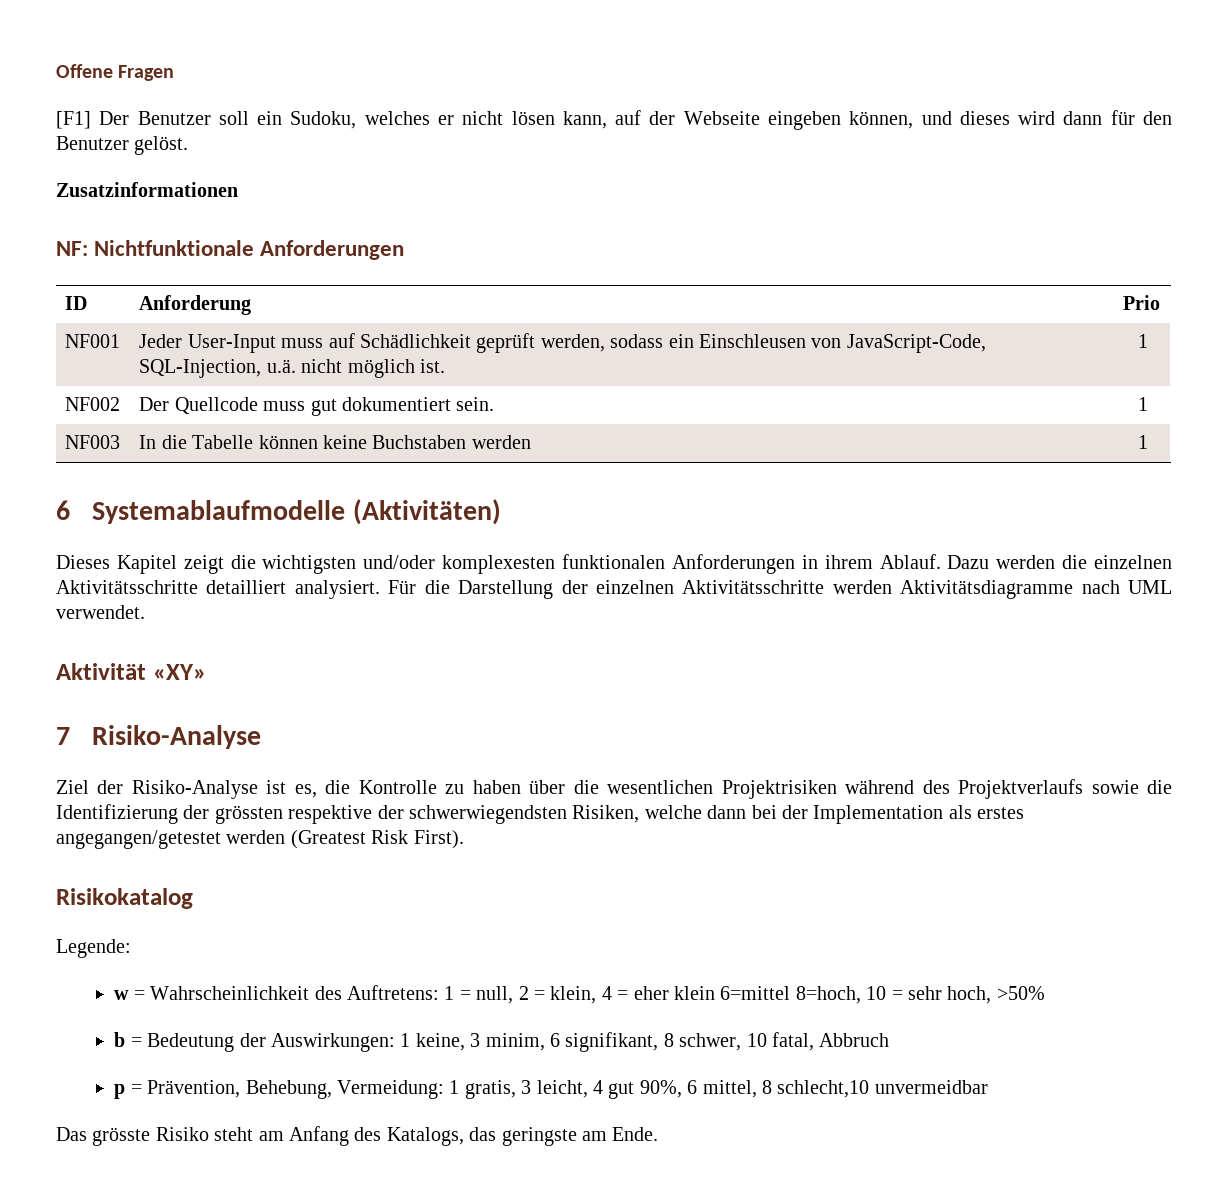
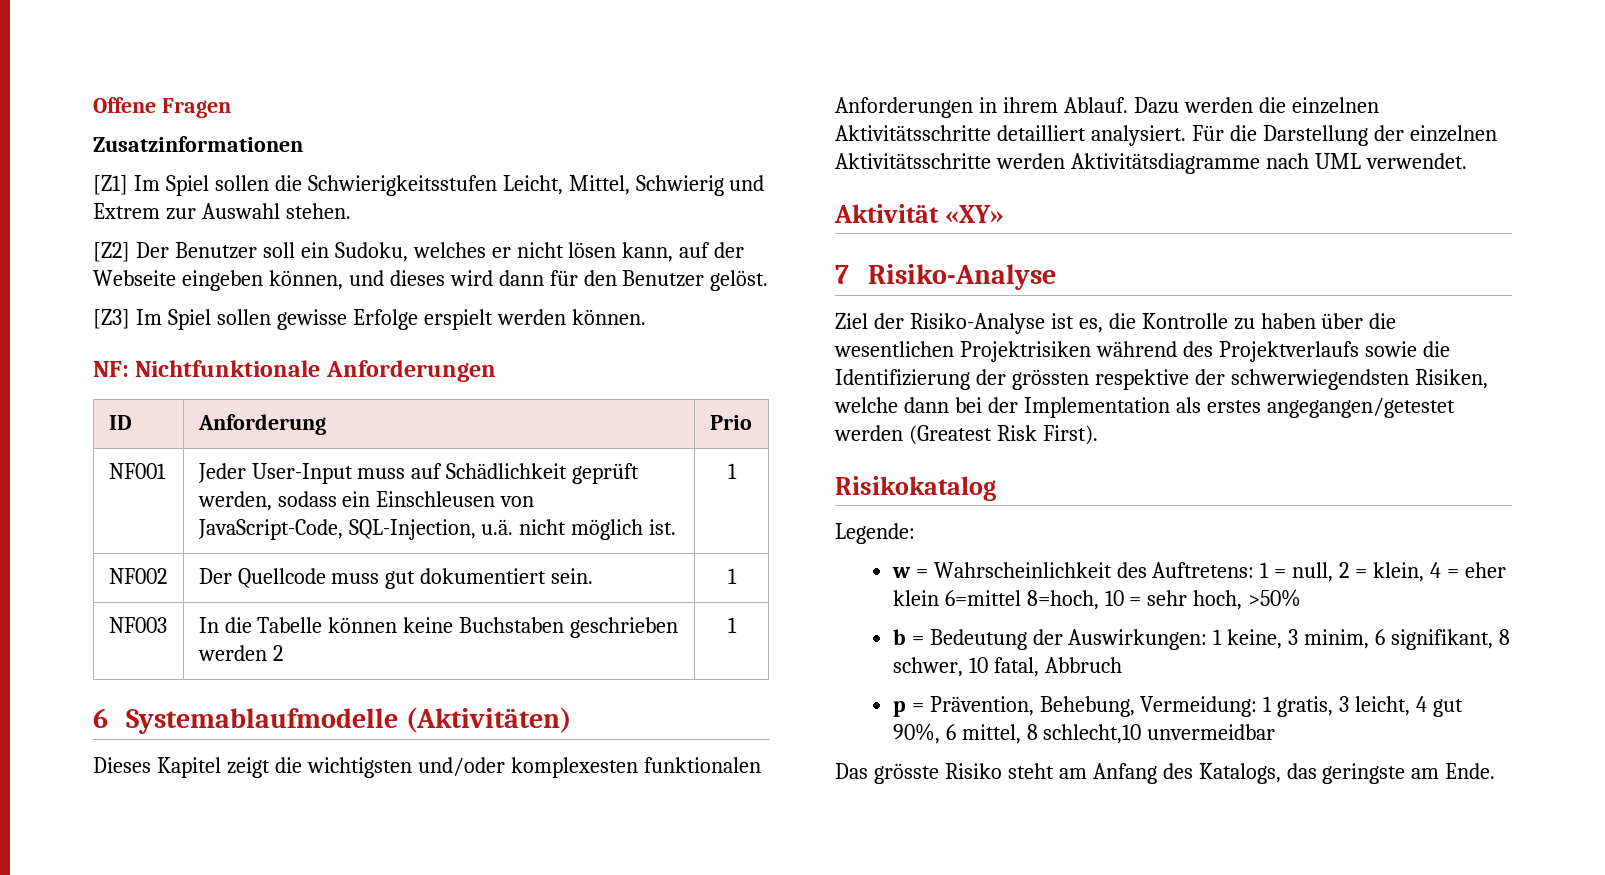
[56,111,91,129] [F1] -> [93,136,303,152] [93,175,765,196] [93,203,351,220] [93,242,130,262] Zusatzinformationen // [Z1] Im Spiel sollen die Schwierigkeitsstufen Leicht, Mittel, Schwierig und Extrem zur Auswahl stehen. // [Z2]
[56,182,238,197] Zusatzinformationen -> [93,309,646,330] [Z3] Im Spiel sollen gewisse Erfolge erspielt werden können.
[471,435,531,449] werden -> [570,617,679,638] [197,645,283,661] geschrieben werden 2

